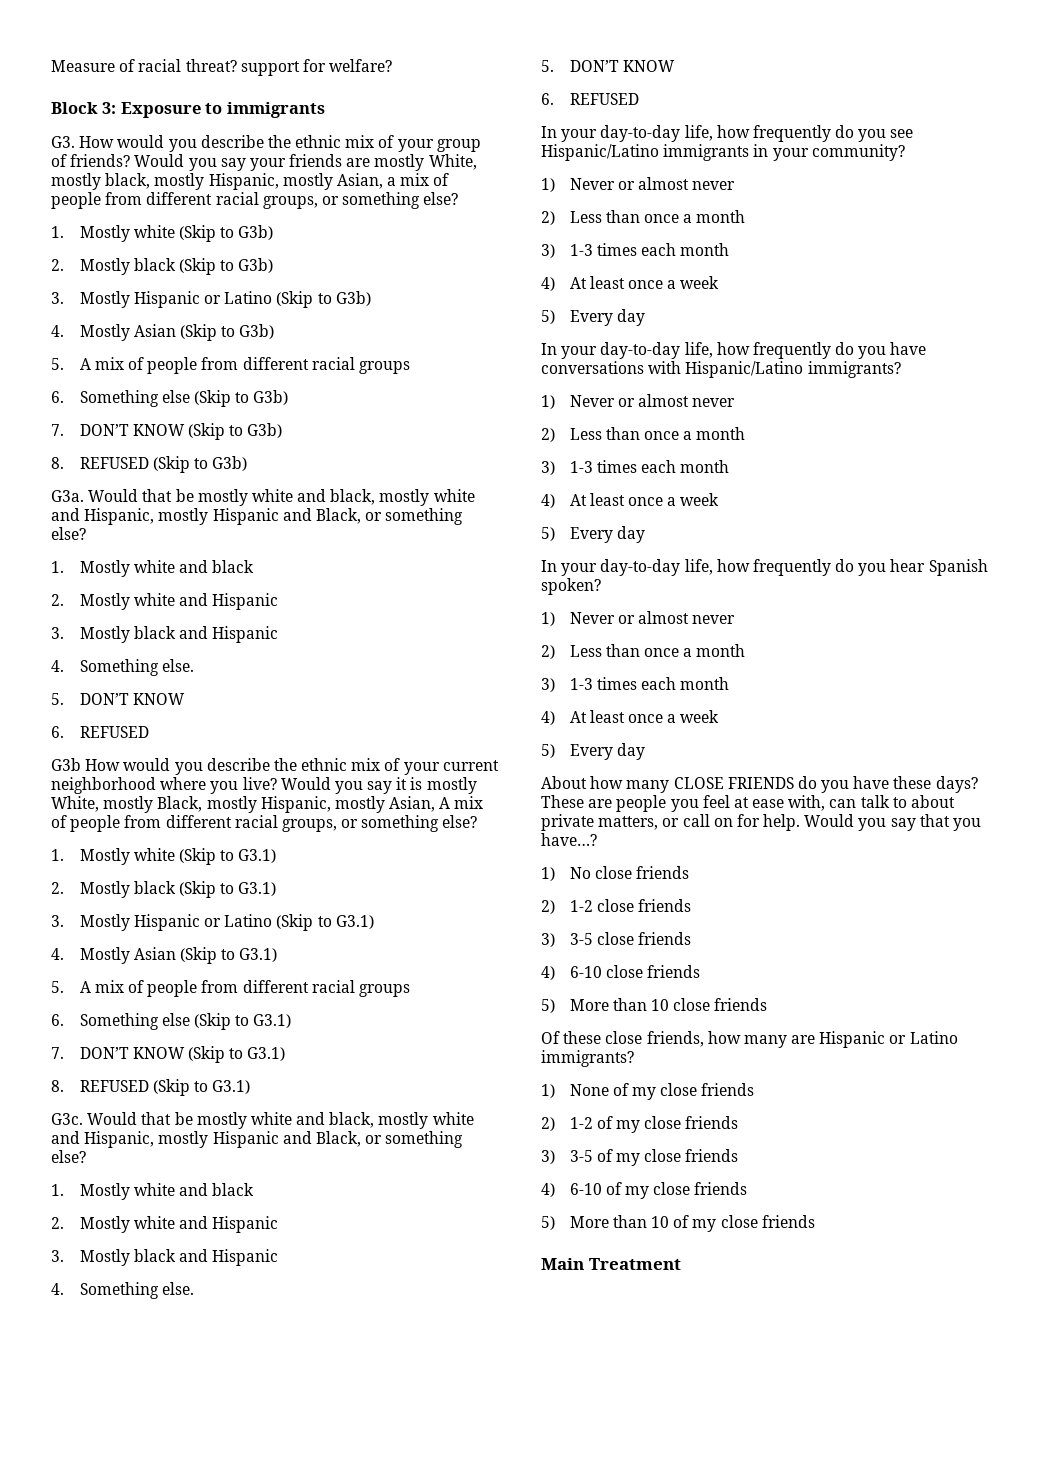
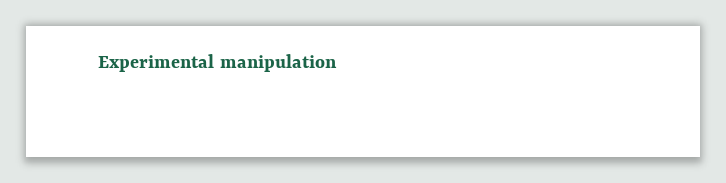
[51,59,393,76] [51,102,325,118] [51,135,481,152] [51,154,477,171] [51,173,450,190] [51,192,459,209] [51,225,274,242] [51,258,274,275] [51,291,371,308] [51,324,275,341] [51,357,410,374] [51,390,289,407] [51,423,283,440] [51,456,248,473] [51,489,475,506] [51,508,464,525] [51,527,86,540] [51,560,255,577] [51,593,279,610] [51,626,279,643] [51,659,194,676] [51,693,185,705] [51,726,149,738] [51,758,499,775] [51,777,477,794] [51,796,484,813] [51,815,478,832] [51,848,277,865] [51,881,277,898] [51,914,374,931] [51,947,278,964] [51,980,410,997] [51,1013,292,1030] [51,1046,286,1063] [51,1079,251,1096] [51,1112,474,1129] [51,1131,464,1148] [51,1150,86,1163] [51,1183,255,1200] [51,1216,279,1233] [51,1249,279,1266] [51,1282,194,1299] [541,60,675,72] [541,93,639,105] [541,125,914,142] [541,144,905,161] [541,177,736,192] [541,210,746,225] [541,243,730,258] [541,276,720,291] [541,309,645,326] [541,342,927,359] [541,361,901,378] [541,394,736,409] [541,427,746,442] [541,460,730,475] [541,493,720,508] [541,526,645,543] [541,559,988,576] [541,578,601,595] [541,611,736,626] [541,644,746,659] [541,677,730,692] [541,710,720,725] [541,743,645,760] [541,776,978,793] [541,795,956,812] [541,814,982,831] [541,833,597,846] [541,866,690,881] [541,899,692,914] [541,932,692,947] [541,965,701,980] [541,998,768,1013] [541,1031,958,1048] [541,1050,634,1067] [541,1083,755,1100] [541,1116,739,1133] [541,1149,739,1166] [541,1182,748,1199] [541,1215,815,1232] [541,1258,681,1270] Measure of racial threat? support for welfare? // Block 3: Exposure to immigrants // G3. How would you describe the ethnic mix of your group of friends? Would you say your friends are mostly White, mostly black, mostly Hispanic, mostly Asian, a mix of people from different racial groups, or something else? // 1. Mostly white (Skip to G3b) // 2. Mostly black (Skip to G3b) // 3. Mostly Hispanic or Latino (Skip to G3b) // 4. Mostly Asian (Skip to G3b) // 5. A mix of people from different racial groups // 6. Something else (Skip to G3b) // 7. DON’T KNOW (Skip to G3b) // 8. REFUSED (Skip to G3b) // G3a. Would that be mostly white and black, mostly white and Hispanic, mostly Hispanic and Black, or something else? // 1. Mostly white and black // 2. Mostly white and Hispanic // 3. Mostly black and Hispanic // 4. Something else. // 5. DON’T KNOW // 6. REFUSED // G3b How would you describe the ethnic mix of your current neighborhood where you live? Would you say it is mostly White, mostly Black, mostly Hispanic, mostly Asian, A mix of people from different racial groups, or something else? // 1. Mostly white (Skip to G3.1) // 2. Mostly black (Skip to G3.1) // 3. Mostly Hispanic or Latino (Skip to G3.1) // 4. Mostly Asian (Skip to G3.1) // 5. A mix of people from different racial groups // 6. Something else (Skip to G3.1) // 7. DON’T KNOW (Skip to G3.1) // 8. REFUSED (Skip to G3.1) // G3c. Would that be mostly white and black, mostly white and Hispanic, mostly Hispanic and Black, or something else? // 1. Mostly white and black // 2. Mostly white and Hispanic // 3. Mostly black and Hispanic // 4. Something else. // 5. DON’T KNOW // 6. REFUSED // In your day-to-day life, how frequently do you see Hispanic/Latino immigrants in your community? // 1) Never or almost never // 2) Less than once a month // 3) 1-3 times each month // 4) At least once a week // 5) Every day // In your day-to-day life, how frequently do you have conversations with Hispanic/Latino immigrants? // 1) Never or almost never // 2) Less than once a month // 3) 1-3 times each month // 4) At least once a week // 5) Every day // In your day-to-day life, how frequently do you hear Spanish spoken? // 1) Never or almost never // 2) Less than once a month // 3) 1-3 times each month // 4) At least once a week // 5) Every day // About how many CLOSE FRIENDS do you have these days? These are people you feel at ease with, can talk to about private matters, or call on for help. Would you say that you have…? // 1) No close friends // 2) 1-2 close friends // 3) 3-5 close friends // 4) 6-10 close friends // 5) More than 10 close friends // Of these close friends, how many are Hispanic or Latino immigrants? // 1) None of my close friends // 2) 1-2 of my close friends // 3) 3-5 of my close friends // 4) 6-10 of my close friends // 5) More than 10 of my close friends // Main Treatment -> [98,54,337,72] Experimental manipulation

